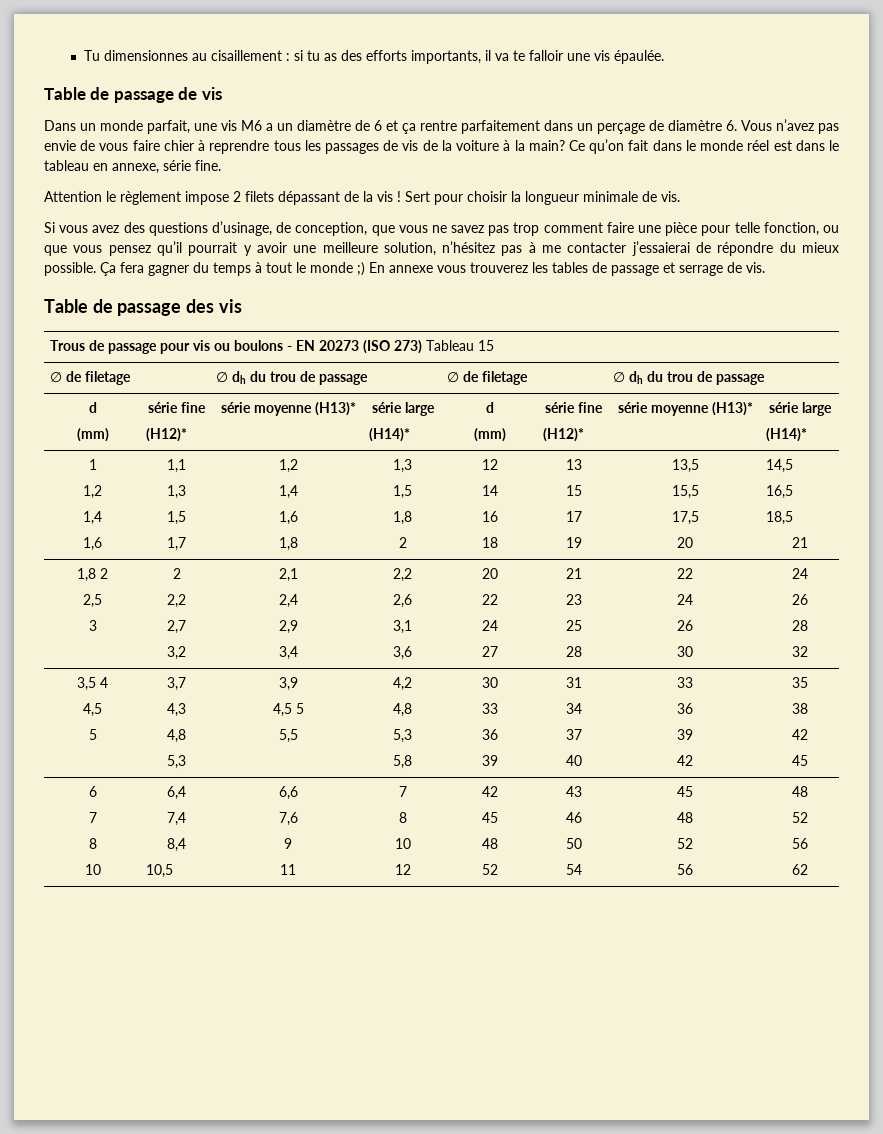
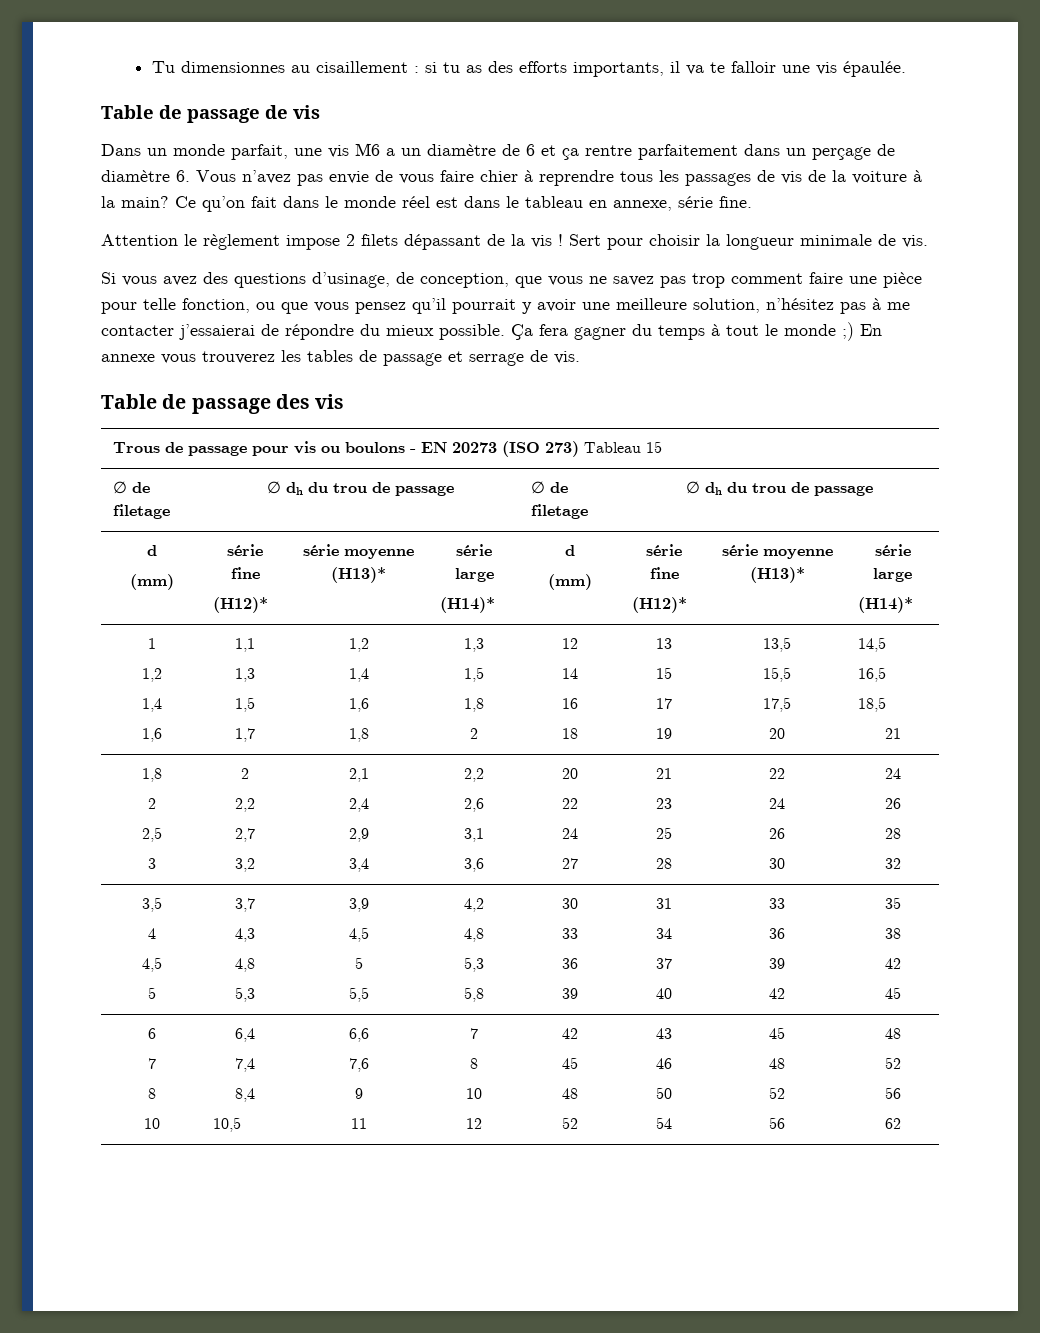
(96, 575) none -> (162, 775) //
(96, 684) none -> (162, 904) //
(292, 710) none -> (369, 934) //

